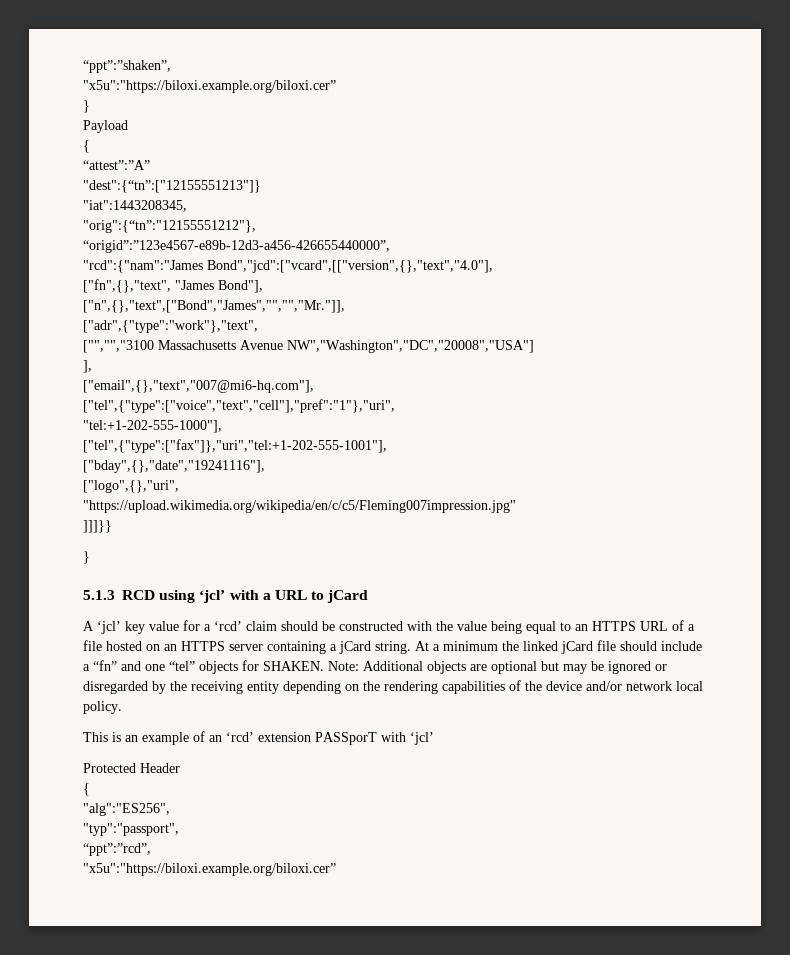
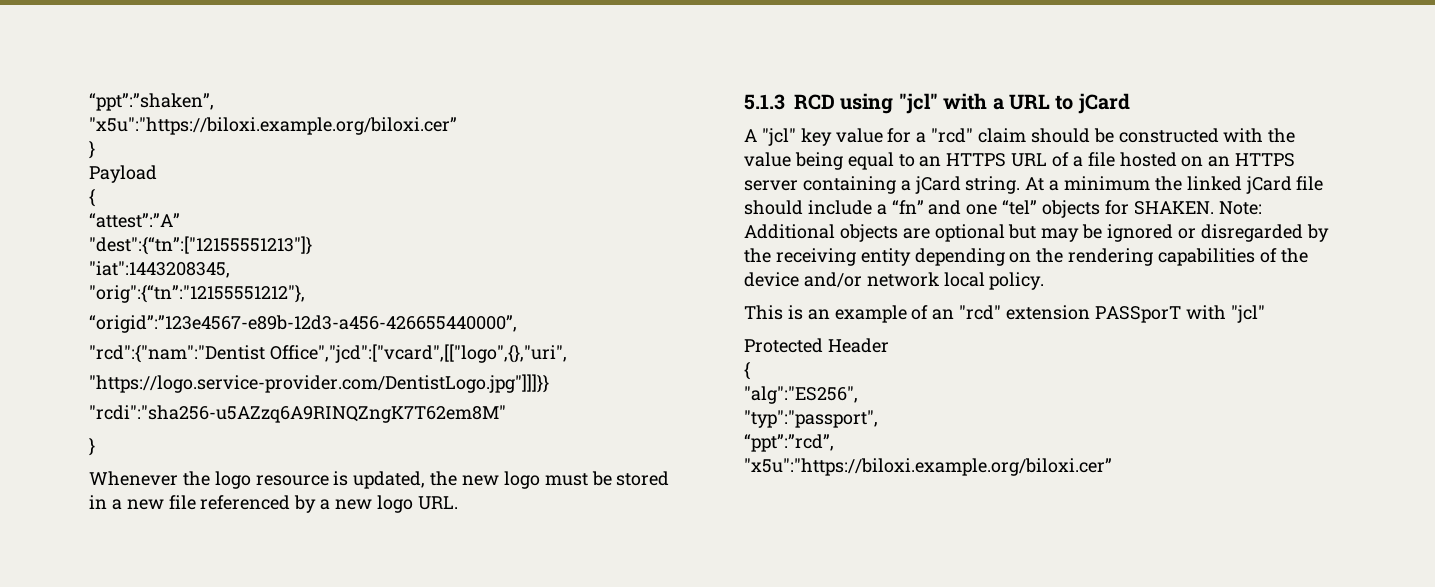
[83,260,493,273] [83,279,263,293] [83,300,345,313] [83,320,258,333] [83,340,534,353] [83,360,92,373] [83,380,314,393] [83,399,395,413] [83,420,222,433] [83,439,387,453] [83,460,265,473] [83,480,179,493] [83,500,516,513] [83,520,112,533] [83,551,90,564] "rcd":{"nam":"James Bond","jcd":["vcard",[["version",{},"text","4.0"], // ["fn",{},"text", "James Bond"], // ["n",{},"text",["Bond","James","","","Mr."]], // ["adr",{"type":"work"},"text", // ["","","3100 Massachusetts Avenue NW","Washington","DC","20008","USA"] // ], // ["email",{},"text","007@mi6-hq.com"], // ["tel",{"type":["voice","text","cell"],"pref":"1"},"uri", // "tel:+1-202-555-1000"], // ["tel",{"type":["fax"]},"uri","tel:+1-202-555-1001"], // ["bday",{},"date","19241116"], // ["logo",{},"uri", // "https://upload.wikimedia.org/wikipedia/en/c/c5/Fleming007impression.jpg" // ]]]}} // } -> [89,344,567,363] [89,374,549,393] [89,405,506,423] [89,437,95,456] [89,471,670,489] [89,495,458,513] "rcd":{"nam":"Dentist Office","jcd":["vcard",[["logo",{},"uri", // "https://logo.service-provider.com/DentistLogo.jpg"]]]}} // "rcdi":"sha256-u5AZzq6A9RINQZngK7T62em8M" // } // Whenever the logo resource is updated, the new logo must be stored in a new file referenced by a new logo URL.
[199,590,226,603] ‘jcl’ -> [898,93,938,114] "jcl"
[97,621,121,634] ‘jcl’ -> [761,128,796,146] "jcl"
[214,621,242,631] ‘rcd’ -> [931,128,974,143] "rcd"
[226,732,254,742] ‘rcd’ -> [959,305,1002,320] "rcd"
[410,732,434,745] ‘jcl’ -> [1230,305,1265,323] "jcl"

